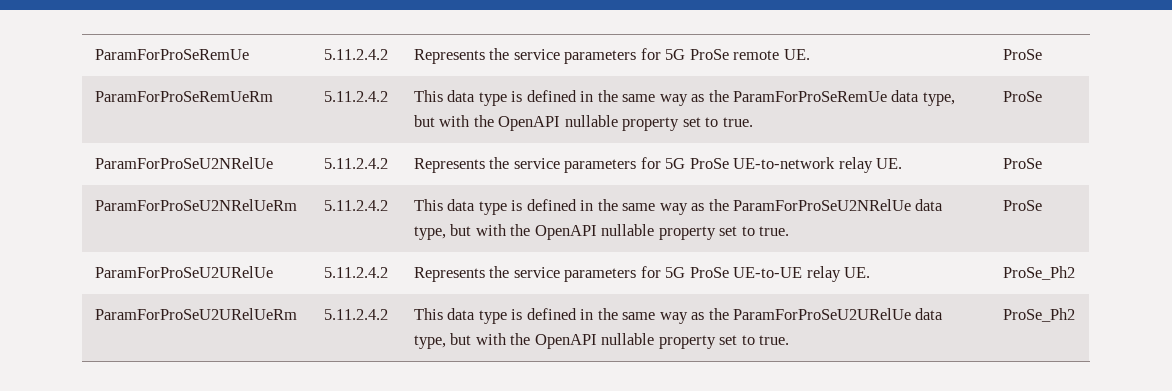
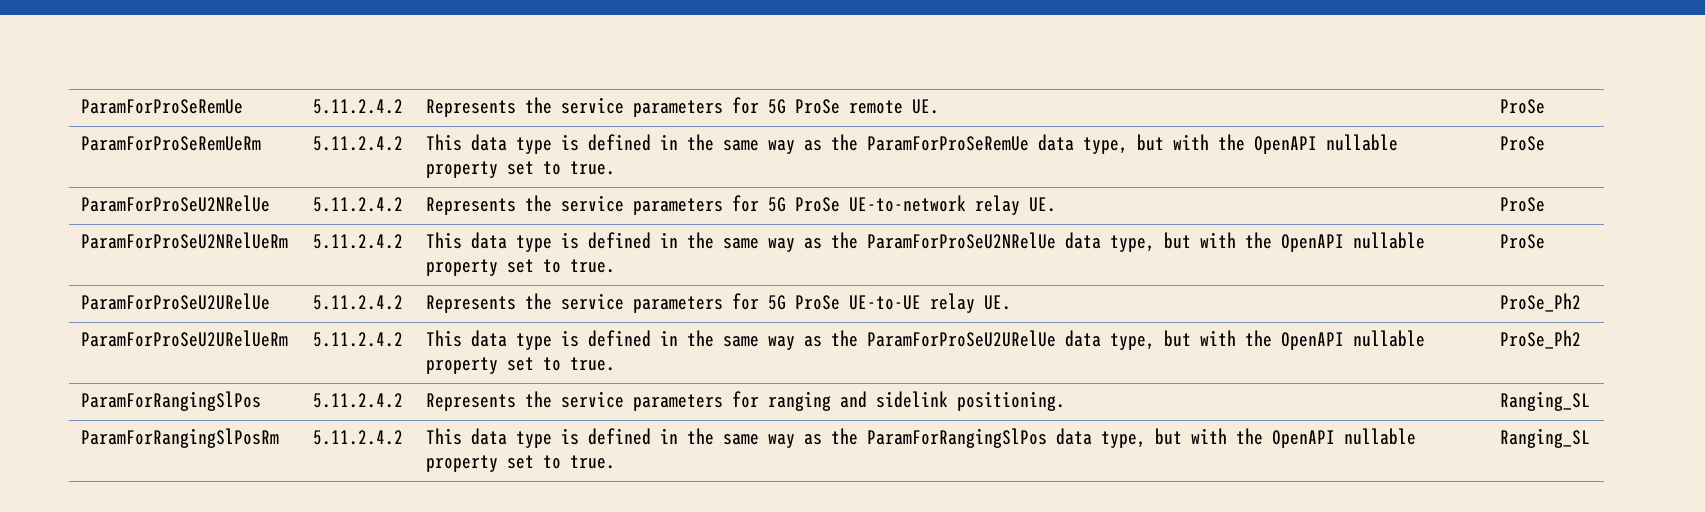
(1075, 315) none -> [80,391,261,411] [312,393,403,408] [425,391,1065,411] [1499,391,1590,411] [80,428,279,448] [312,430,403,445] [425,428,1416,448] [425,455,615,472] [1499,428,1590,448] // ParamForRangingSlPos | 5.11.2.4.2 | Represents the service parameters for ranging and sidelink positioning. | Ranging_SL // ParamForRangingSlPosRm | 5.11.2.4.2 | This data type is defined in the same way as the ParamForRangingSlPos data type, but with the OpenAPI nullable property set to true. | Ranging_SL

